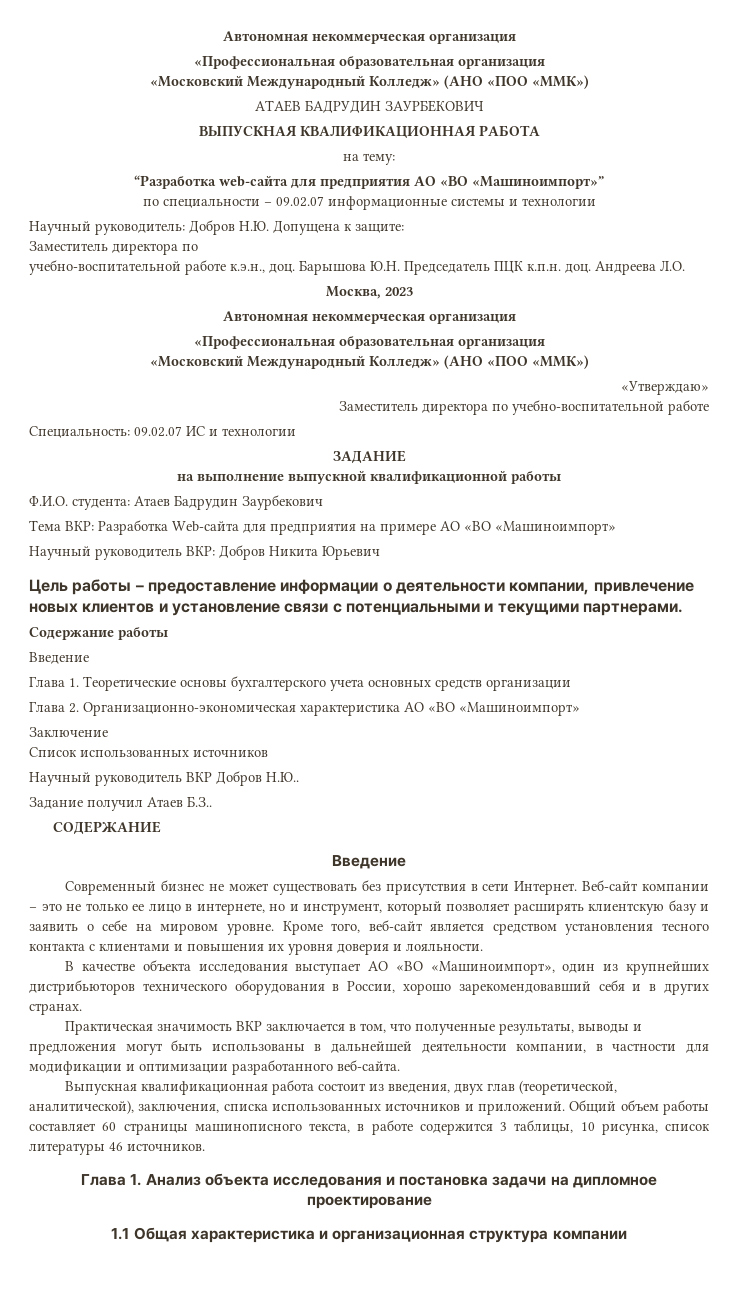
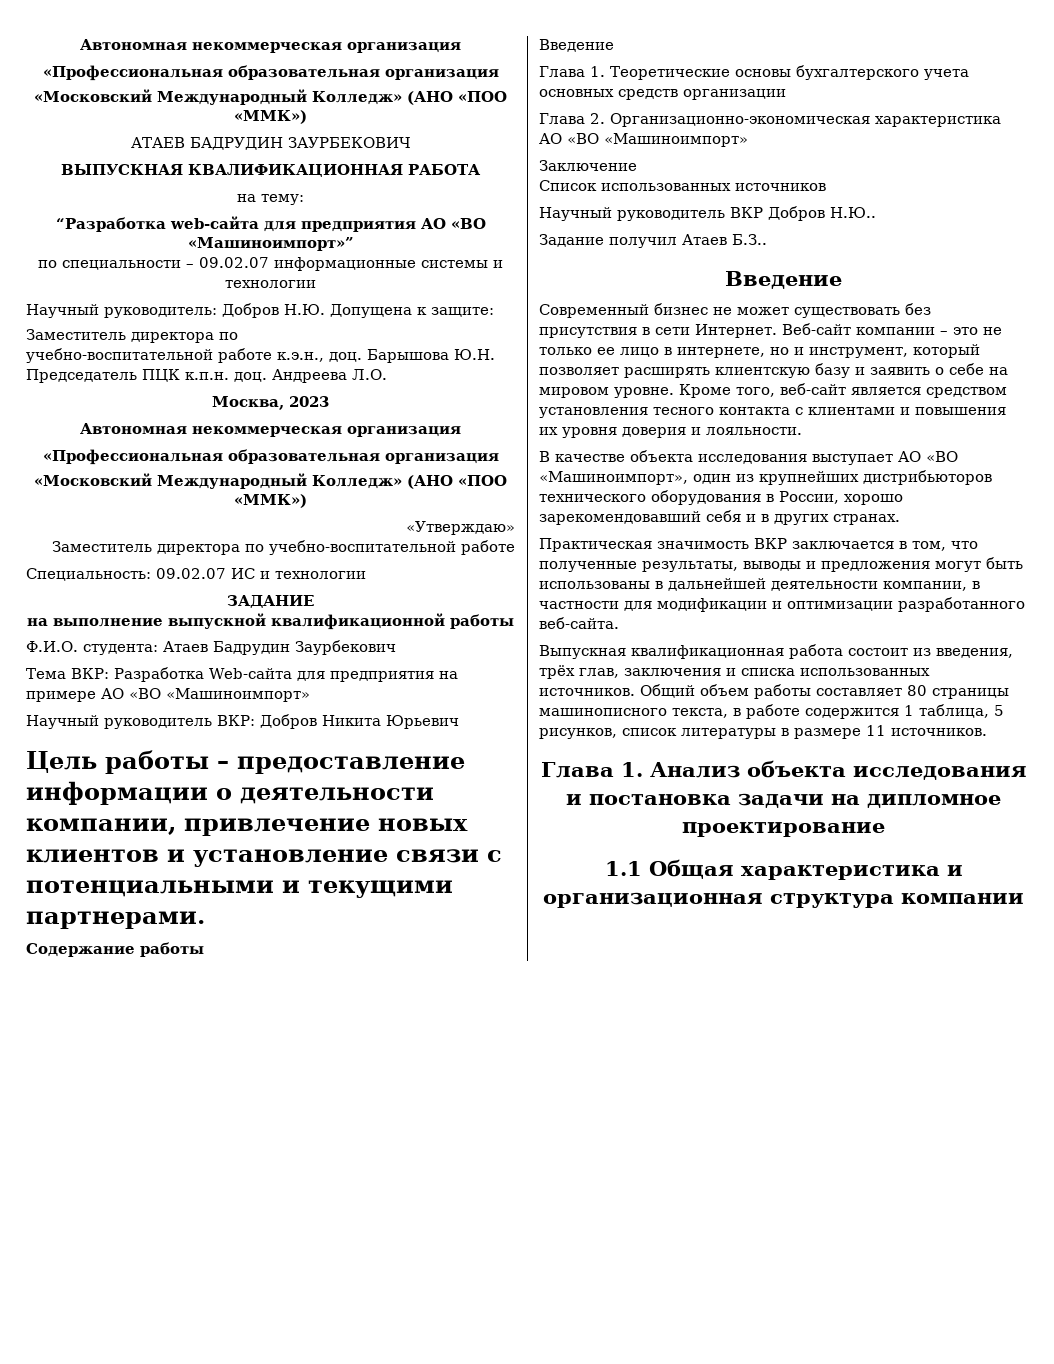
[53,821,162,835] // СОДЕРЖАНИЕ -> (767, 239) none
[454,1080,618,1095] [29,1100,565,1115] двух глав (теоретической, аналитической), заключения, списка использованных источников и приложений. -> [539,665,930,679] [539,688,635,696] трёх глав, заключения и списка использованных источников.
[102,1122,117,1131] 60 -> [907,685,927,696] 80
[500,1120,710,1135] [29,1142,123,1155] 3 таблицы, 10 рисунка, список литературы 46 -> [904,704,1004,718] [539,725,886,739] 1 таблица, 5 рисунков, список литературы в размере 11

